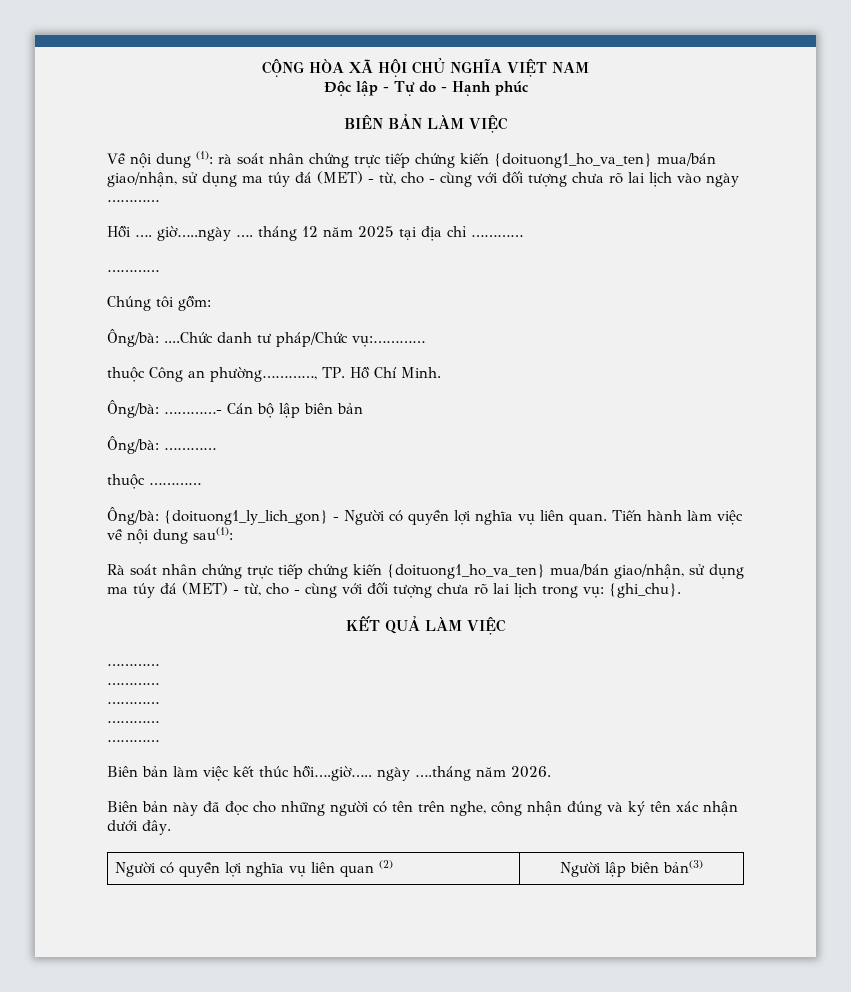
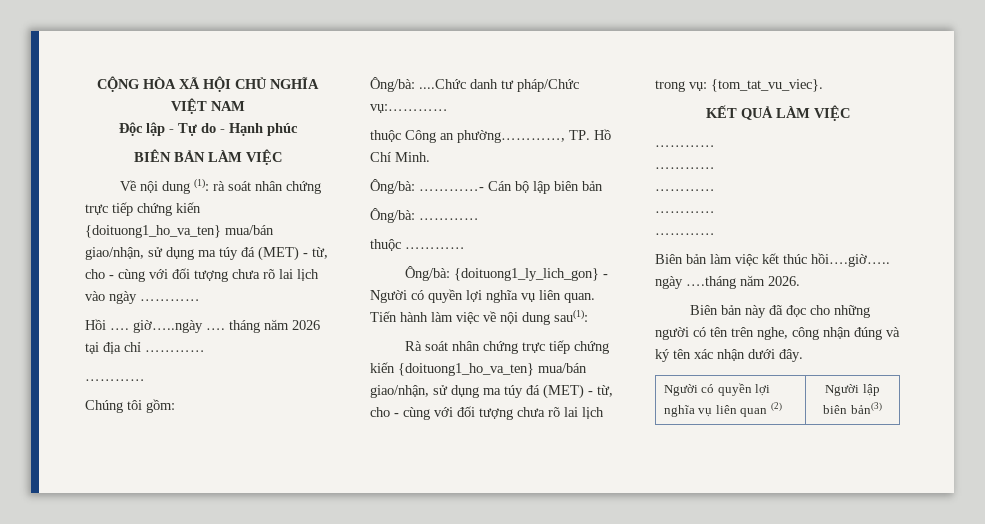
[302,226,394,238] 12 năm 2025 -> [264,319,320,330] năm 2026
[609,583,681,598] {ghi_chu}. -> [711,79,823,92] {tom_tat_vu_viec}.

